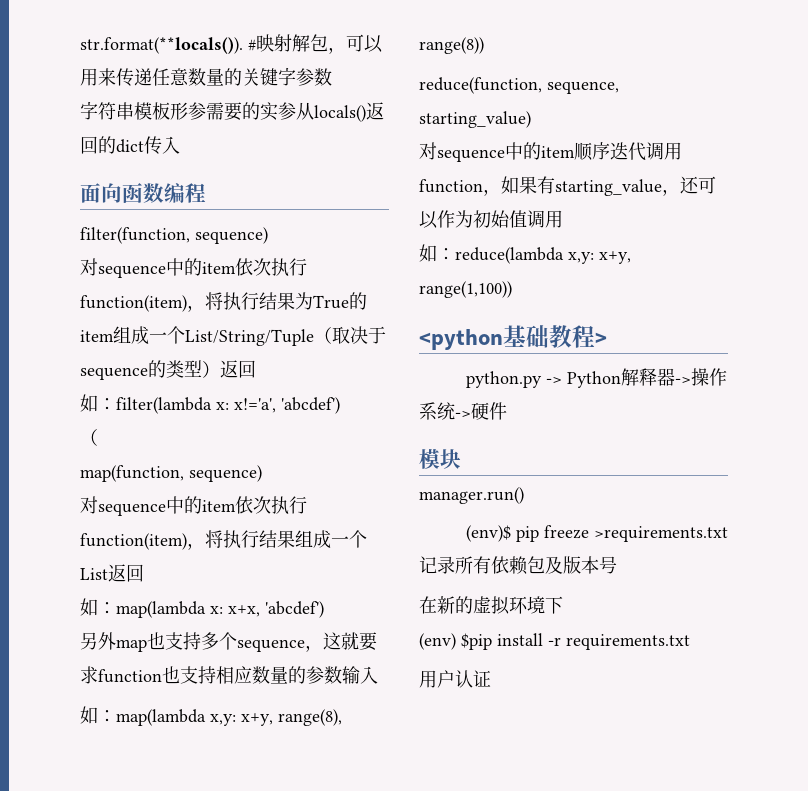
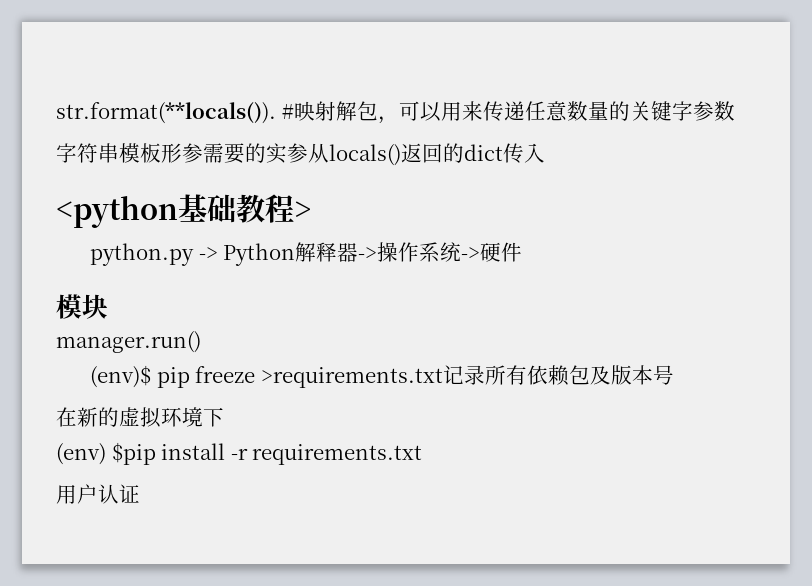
[80,183,206,203] [80,227,268,244] [80,258,307,278] [80,292,367,312] [80,326,386,346] [80,360,256,380] [80,394,340,414] [80,429,98,446] [80,465,262,482] [80,496,307,516] [80,530,367,550] [80,564,144,582] [80,598,324,618] [80,632,377,652] [80,666,378,684] [80,706,342,726] [419,37,484,54] [419,77,619,94] [419,111,531,128] [419,142,682,162] [419,176,716,196] [419,210,563,229] [419,244,631,264] [419,281,512,298] // 面向函数编程 // filter(function, sequence) // 对sequence中的item依次执行function(item)，将执行结果为True的item组成一个List/String/Tuple（取决于sequence的类型）返回 // 如：filter(lambda x: x!='a', 'abcdef') // （ // map(function, sequence) // 对sequence中的item依次执行function(item)，将执行结果组成一个List返回 // 如：map(lambda x: x+x, 'abcdef') // 另外map也支持多个sequence，这就要求function也支持相应数量的参数输入 // 如：map(lambda x,y: x+y, range(8), range(8)) // reduce(function, sequence, starting_value) // 对sequence中的item顺序迭代调用function，如果有starting_value，还可以作为初始值调用 // 如：reduce(lambda x,y: x+y, range(1,100)) -> (545, 153) none

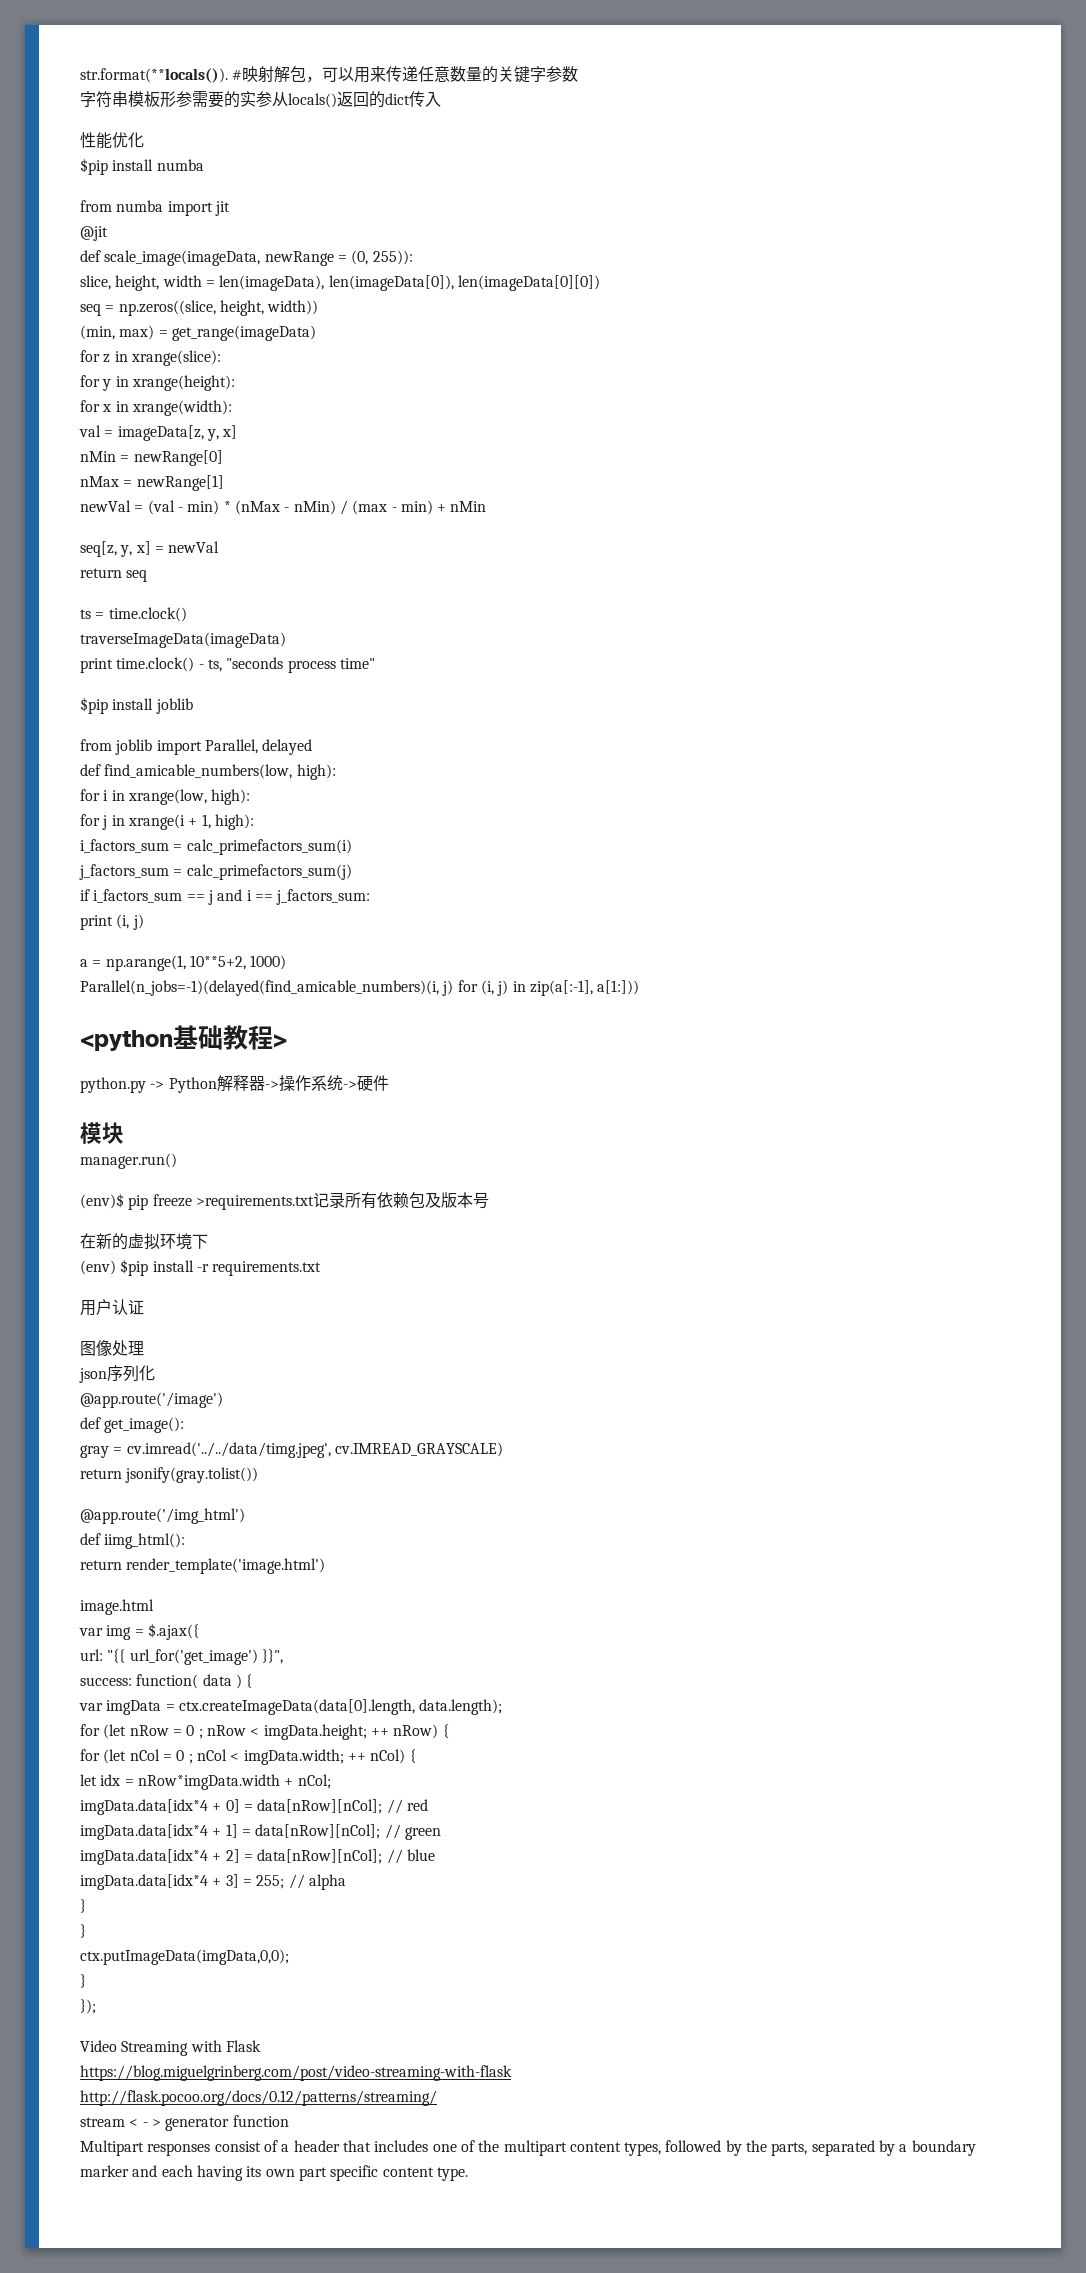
(545, 153) none -> [80,132,144,149] [80,158,204,175] [80,200,230,216] [80,226,108,241] [80,250,413,266] [80,275,600,291] [80,300,319,316] [80,325,316,341] [80,350,221,366] [80,375,235,391] [80,400,232,416] [79,425,238,441] [80,450,223,466] [80,475,224,491] [80,500,487,515] [80,541,220,557] [80,568,148,582] [80,607,187,622] [80,632,286,648] [80,657,375,673] [80,697,193,714] [80,739,313,755] [80,764,336,780] [80,789,251,805] [80,814,254,830] [80,839,352,855] [79,864,352,880] [80,889,371,905] [80,914,144,930] [80,955,287,971] [80,980,640,996] // 性能优化 // $pip install numba // from numba import jit // @jit // def scale_image(imageData, newRange = (0, 255)): // slice, height, width = len(imageData), len(imageData[0]), len(imageData[0][0]) // seq = np.zeros((slice, height, width)) // (min, max) = get_range(imageData) // for z in xrange(slice): // for y in xrange(height): // for x in xrange(width): // val = imageData[z, y, x] // nMin = newRange[0] // nMax = newRange[1] // newVal = (val - min) * (nMax - nMin) / (max - min) + nMin // seq[z, y, x] = newVal // return seq // ts = time.clock() // traverseImageData(imageData) // print time.clock() - ts, "seconds process time" // $pip install joblib // from joblib import Parallel, delayed // def find_amicable_numbers(low, high): // for i in xrange(low, high): // for j in xrange(i + 1, high): // i_factors_sum = calc_primefactors_sum(i) // j_factors_sum = calc_primefactors_sum(j) // if i_factors_sum == j and i == j_factors_sum: // print (i, j) // a = np.arange(1, 10**5+2, 1000) // Parallel(n_jobs=-1)(delayed(find_amicable_numbers)(i, j) for (i, j) in zip(a[:-1], a[1:]))
(140, 493) none -> [80,1340,144,1356] [79,1365,155,1383] [80,1392,223,1408] [80,1417,185,1433] [80,1442,503,1458] [80,1467,259,1483] [80,1508,245,1524] [80,1533,186,1549] [80,1558,326,1574] [80,1599,154,1615] [79,1623,199,1640] [80,1649,283,1665] [80,1674,253,1689] [79,1699,503,1715] [80,1724,449,1740] [80,1749,416,1765] [80,1774,331,1790] [80,1799,428,1815] [80,1824,441,1840] [80,1849,435,1865] [80,1874,346,1890] [80,1899,86,1913] [80,1924,86,1938] [80,1949,289,1965] [80,1974,86,1988] [80,1999,96,2014] [80,2040,261,2056] [80,2065,512,2081] [80,2090,437,2106] [80,2115,289,2131] [80,2140,976,2156] [80,2165,468,2181] // 图像处理 // json序列化 // @app.route('/image') // def get_image(): // gray = cv.imread('../../data/timg.jpeg', cv.IMREAD_GRAYSCALE) // return jsonify(gray.tolist()) // @app.route('/img_html') // def iimg_html(): // return render_template('image.html') // image.html // var img = $.ajax({ // url: "{{ url_for('get_image') }}", // success: function( data ) { // var imgData = ctx.createImageData(data[0].length, data.length); // for (let nRow = 0 ; nRow < imgData.height; ++ nRow) { // for (let nCol = 0 ; nCol < imgData.width; ++ nCol) { // let idx = nRow*imgData.width + nCol; // imgData.data[idx*4 + 0] = data[nRow][nCol]; // red // imgData.data[idx*4 + 1] = data[nRow][nCol]; // green // imgData.data[idx*4 + 2] = data[nRow][nCol]; // blue // imgData.data[idx*4 + 3] = 255; // alpha // } // } // ctx.putImageData(imgData,0,0); // } // }); // Video Streaming with Flask // https://blog.miguelgrinberg.com/post/video-streaming-with-flask // http://flask.pocoo.org/docs/0.12/patterns/streaming/ // stream < - > generator function // Multipart responses consist of a header that includes one of the multipart content types, followed by the parts, separated by a boundary marker and each having its own part specific content type.

